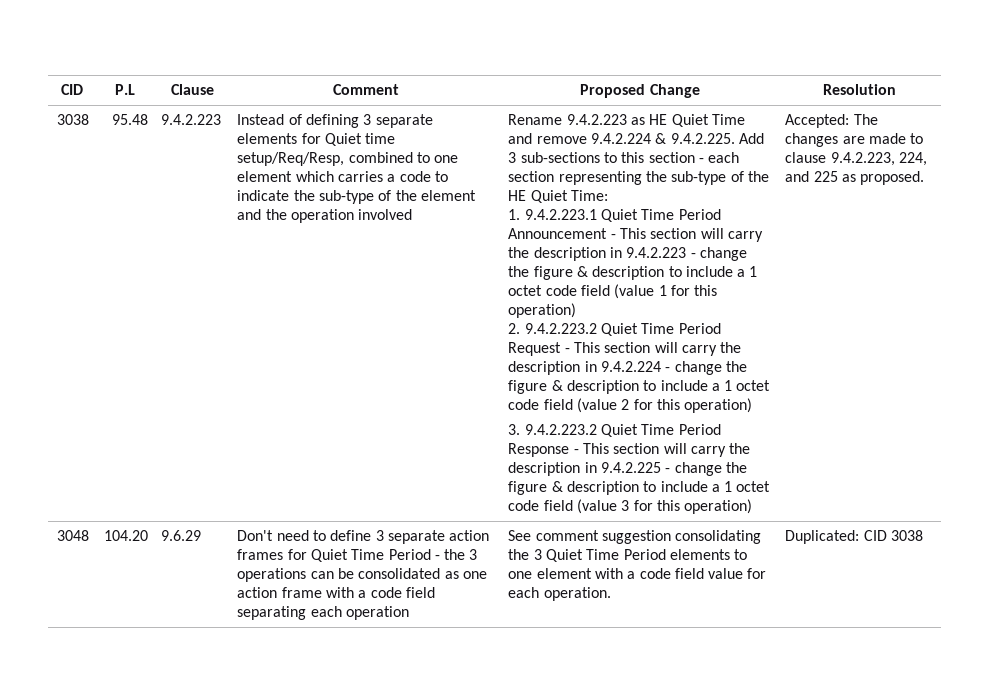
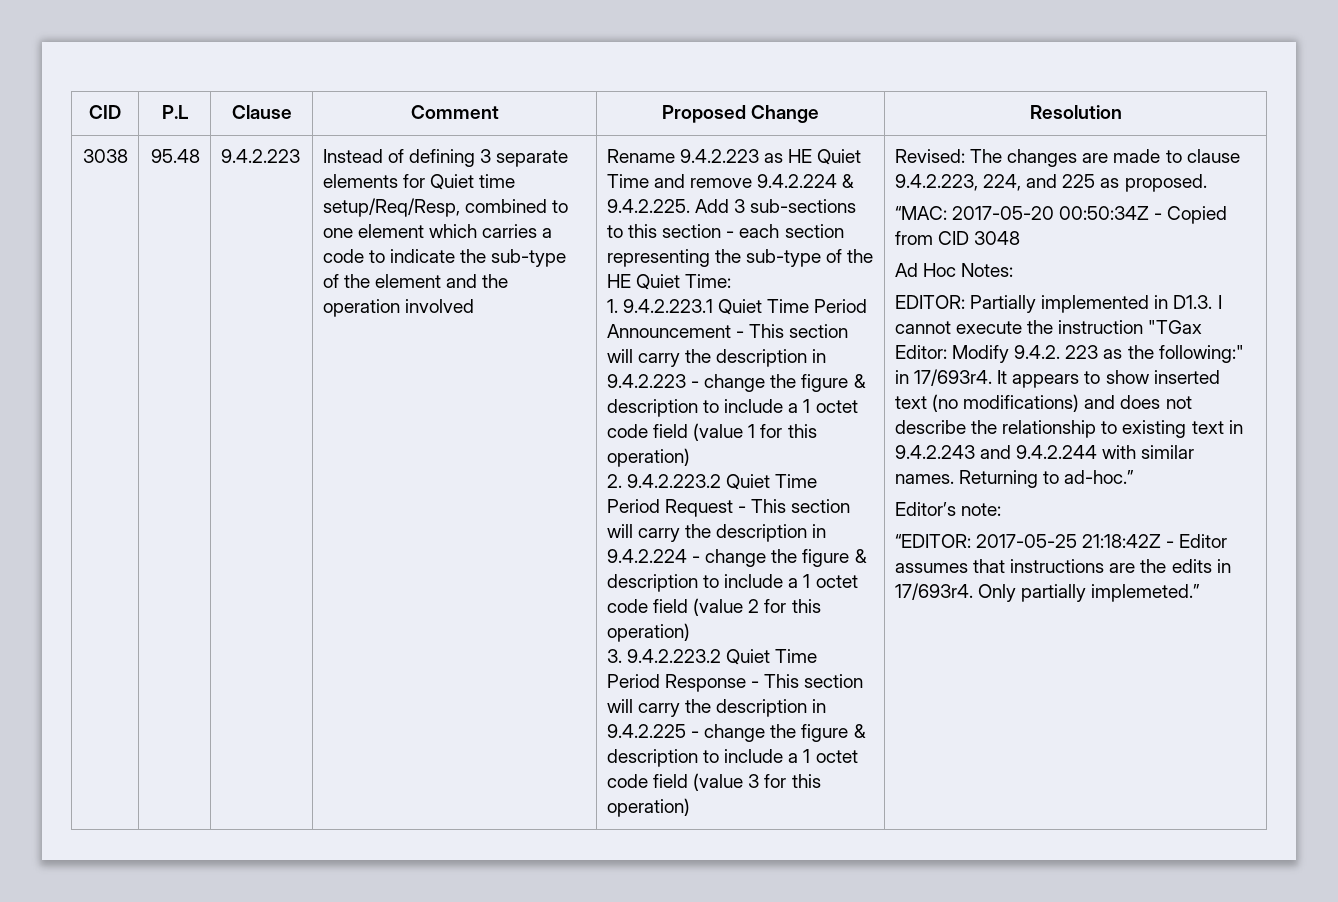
[785,114,850,128] Accepted: -> [894,149,965,163] Revised:
[56,530,89,541] [103,530,148,541] [161,530,202,541] [237,530,490,544] [237,549,478,562] [237,568,487,582] [237,587,435,598] [237,606,409,620] [508,530,762,544] [508,549,748,562] [508,568,767,579] [508,587,611,601] [785,530,923,544] // 3048 | 104.20 | 9.6.29 | Don't need to define 3 separate action frames for Quiet Time Period - the 3 operations can be consolidated as one action frame with a code field separating each operation | See comment suggestion consolidating the 3 Quiet Time Period elements to one element with a code field value for each operation. | Duplicated: CID 3038 -> [894,206,1228,224] [894,231,1021,245] [894,263,1014,277] [894,295,1222,313] [894,320,1203,334] [894,345,1244,363] [894,369,1220,388] [894,394,1192,412] [894,420,1243,438] [894,445,1195,459] [894,470,1135,488] [894,502,1002,516] [894,534,1228,548] [894,559,1231,573] [894,583,1201,602] // “MAC: 2017-05-20 00:50:34Z - Copied from CID 3048 // Ad Hoc Notes: // EDITOR: Partially implemented in D1.3. I cannot execute the instruction "TGax Editor: Modify 9.4.2. 223 as the following:" in 17/693r4. It appears to show inserted text (no modifications) and does not describe the relationship to existing text in 9.4.2.243 and 9.4.2.244 with similar names. Returning to ad-hoc.” // Editor’s note: // “EDITOR: 2017-05-25 21:18:42Z - Editor assumes that instructions are the edits in 17/693r4. Only partially implemeted.”

